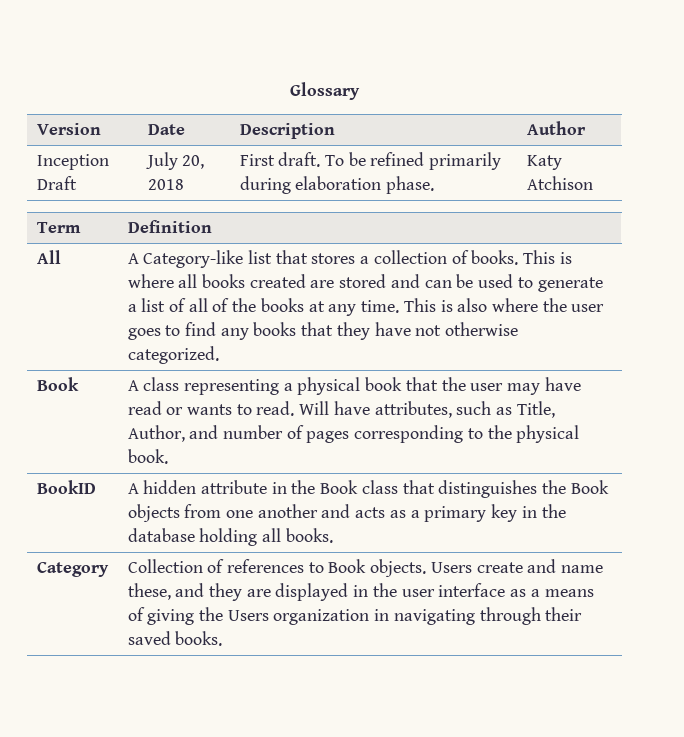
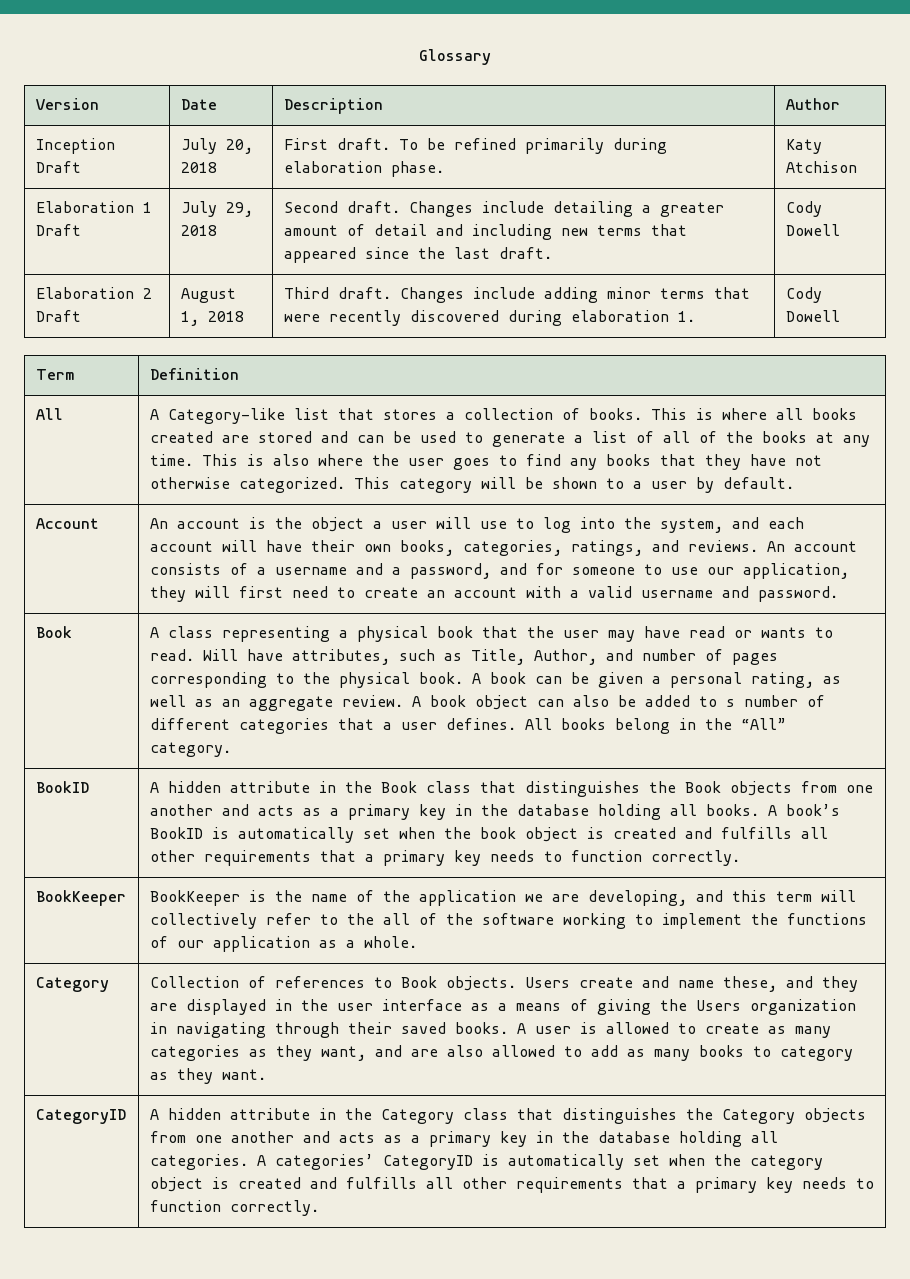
(593, 183) none -> [35,201,152,213] [35,224,81,236] [180,201,253,217] [180,225,217,236] [283,201,724,217] [283,224,687,240] [283,247,552,263] [785,201,822,217] [785,224,840,236] [35,287,152,299] [35,310,81,322] [180,288,236,303] [180,311,244,326] [283,287,750,303] [283,310,695,326] [785,287,822,303] [785,310,840,322] // Elaboration 1 Draft | July 29, 2018 | Second draft. Changes include detailing a greater amount of detail and including new terms that appeared since the last draft. | Cody Dowell // Elaboration 2 Draft | August 1, 2018 | Third draft. Changes include adding minor terms that were recently discovered during elaboration 1. | Cody Dowell
(219, 355) none -> [353,477,794,493] [35,518,99,529] [149,517,804,533] [149,540,857,556] [149,563,849,579] [149,586,838,602] This category will be shown to a user by default. // Account | An account is the object a user will use to log into the system, and each account will have their own books, categories, ratings, and reviews. An account consists of a username and a password, and for someone to use our application, they will first need to create an account with a valid username and password.
(168, 456) none -> [471,672,841,688] [149,695,825,711] [149,718,786,734] [149,742,231,757] A book can be given a personal rating, as well as an aggregate review. A book object can also be added to s number of different categories that a user defines. All books belong in the “All” category.
(333, 535) none -> [767,804,840,816] [149,827,828,843] [149,850,740,866] [35,890,126,906] [149,890,856,906] [149,913,867,929] [149,936,417,952] A book’s BookID is automatically set when the book object is created and fulfills all other requirements that a primary key needs to function correctly. // BookKeeper | BookKeeper is the name of the application we are developing, and this term will collectively refer to the all of the software working to implement the functions of our application as a whole.
(223, 638) none -> [516,1022,831,1038] [149,1045,853,1061] [149,1068,266,1084] [35,1109,126,1124] [149,1108,866,1124] [149,1131,778,1147] [149,1154,823,1170] [149,1177,874,1193] [149,1200,319,1216] A user is allowed to create as many categories as they want, and are also allowed to add as many books to category as they want. // CategoryID | A hidden attribute in the Category class that distinguishes the Category objects from one another and acts as a primary key in the database holding all categories. A categories’ CategoryID is automatically set when the category object is created and fulfills all other requirements that a primary key needs to function correctly.

